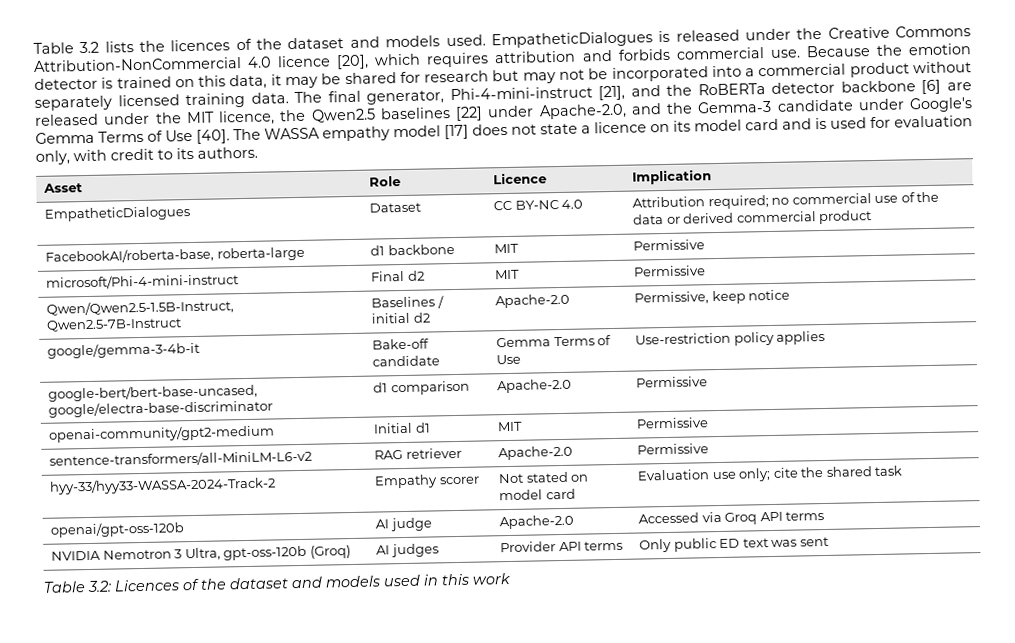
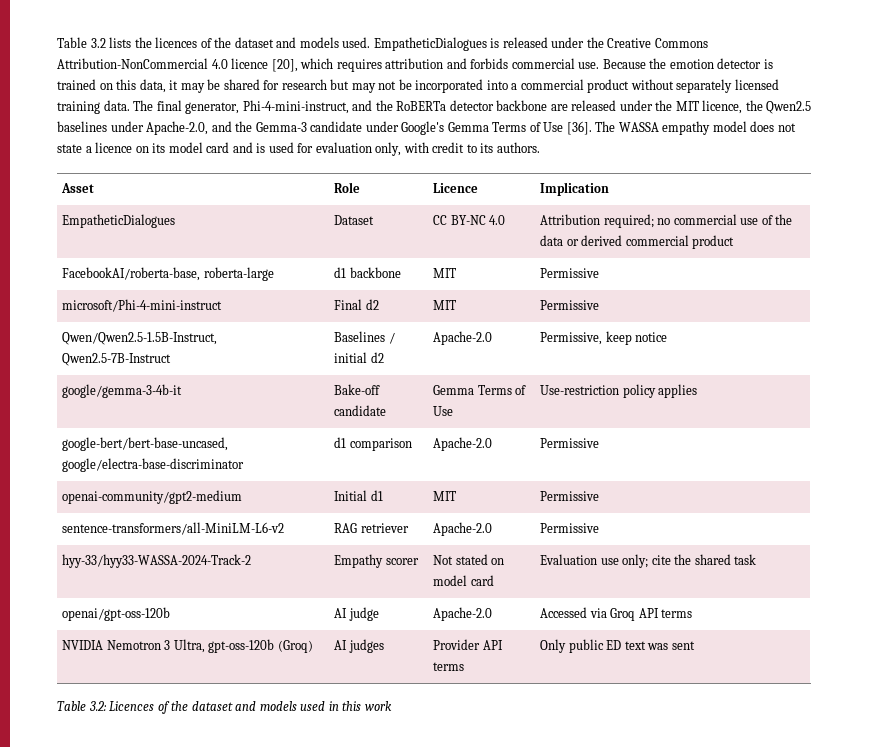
[449,85,626,101] Phi-4-mini-instruct [21], -> [242,100,349,114] Phi-4-mini-instruct,
[921,79,942,95] [6] -> (548, 105) none
[455,106,483,121] [22] -> (107, 126) none
[196,129,230,144] [40]. -> [566,121,592,135] [36].
[444,124,469,140] [17] -> (747, 126) none

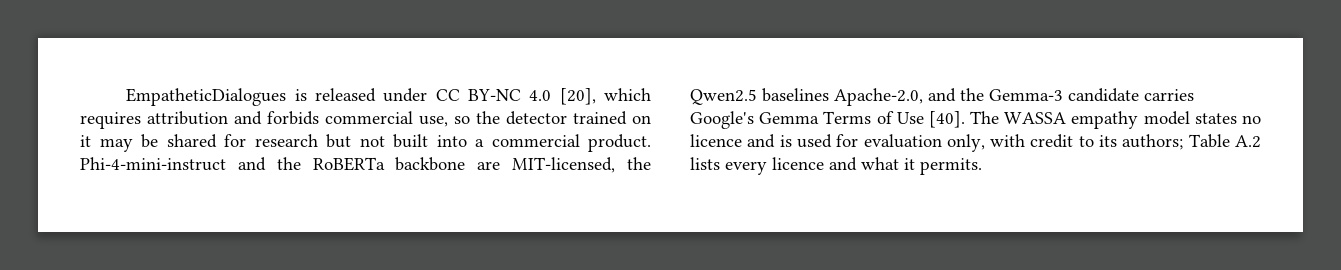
[57,37,708,51] [57,58,269,69] Table 3.2 lists the licences of the dataset and models used. EmpatheticDialogues is released under the Creative Commons Attribution-NonCommercial 4.0 licence -> [126,88,552,106] EmpatheticDialogues is released under CC BY-NC 4.0
[578,58,773,69] [57,79,166,93] use. Because the emotion detector is trained on this data, -> [419,111,651,127] use, so the detector trained on
[351,79,779,93] [57,100,349,114] may not be incorporated into a commercial product without separately licensed training data. The final generator, Phi-4-mini-instruct, -> [359,134,651,152] [80,157,226,171] not built into a commercial product. Phi-4-mini-instruct
[449,100,494,111] detector -> (385, 164) none
[571,100,743,114] released under the MIT licence, -> [512,157,616,173] MIT-licensed,
[110,121,144,132] under -> (829, 95) none
[365,121,399,132] under -> [1144,89,1194,101] carries
[566,121,592,135] [36]. -> [928,111,965,128] [40].
[750,121,796,132] [57,142,230,153] does not state a licence on its model card -> [1194,113,1261,124] [690,134,742,147] states no licence
[496,142,540,153] [61,183,95,193] [334,182,361,193] [433,183,479,193] [540,182,610,196] [62,214,176,228] [334,215,375,225] [433,215,506,225] [540,214,793,228] [540,235,735,249] [62,267,274,281] [334,267,401,278] [433,268,457,278] [540,268,600,278] [62,299,223,312] [334,299,379,310] [433,300,457,310] [540,300,600,310] [62,332,218,345] [62,353,172,366] [334,331,395,344] [334,352,384,363] [433,331,493,345] [540,331,668,345] [62,384,183,398] [334,384,381,395] [334,405,387,416] [433,385,527,395] [433,406,454,416] [540,384,698,398] [62,437,229,451] [62,458,245,472] [334,437,412,451] [433,437,493,451] [540,438,600,448] [62,490,243,504] [334,490,383,501] [433,491,457,501] [540,491,600,501] [62,522,285,535] [334,523,409,533] [433,522,493,536] [540,523,600,533] [62,554,252,568] [334,554,419,568] [433,554,505,565] [433,575,494,586] [540,554,757,568] [62,607,171,621] [334,607,379,621] [433,607,493,621] [540,607,693,621] [62,639,313,653] [334,639,384,653] [433,639,503,650] [433,662,465,671] [540,639,695,653] [57,701,392,714] authors. // Asset | Role | Licence | Implication // EmpatheticDialogues | Dataset | CC BY-NC 4.0 | Attribution required; no commercial use of the data or derived commercial product // FacebookAI/roberta-base, roberta-large | d1 backbone | MIT | Permissive // microsoft/Phi-4-mini-instruct | Final d2 | MIT | Permissive // Qwen/Qwen2.5-1.5B-Instruct, Qwen2.5-7B-Instruct | Baselines / initial d2 | Apache-2.0 | Permissive, keep notice // google/gemma-3-4b-it | Bake-off candidate | Gemma Terms of Use | Use-restriction policy applies // google-bert/bert-base-uncased, google/electra-base-discriminator | d1 comparison | Apache-2.0 | Permissive // openai-community/gpt2-medium | Initial d1 | MIT | Permissive // sentence-transformers/all-MiniLM-L6-v2 | RAG retriever | Apache-2.0 | Permissive // hyy-33/hyy33-WASSA-2024-Track-2 | Empathy scorer | Not stated on model card | Evaluation use only; cite the shared task // openai/gpt-oss-120b | AI judge | Apache-2.0 | Accessed via Groq API terms // NVIDIA Nemotron 3 Ultra, gpt-oss-120b (Groq) | AI judges | Provider API terms | Only public ED text was sent // Table 3.2: Licences of the dataset and models used in this work -> [1122,134,1261,150] [690,157,982,175] authors; Table A.2 lists every licence and what it permits.

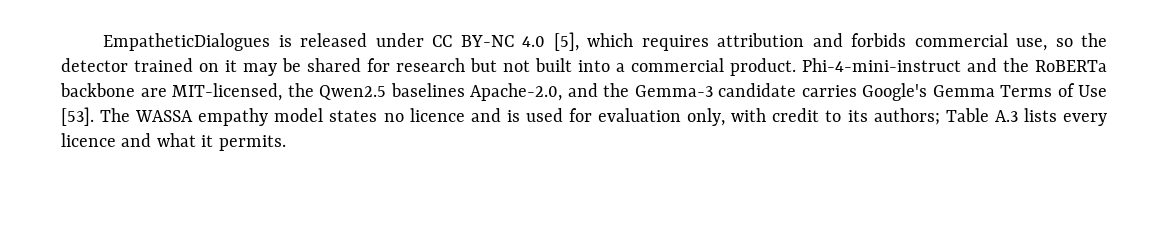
[559,88,596,105] [20], -> [553,32,579,51] [5],
[928,111,965,128] [40]. -> [61,107,94,126] [53].
[1235,135,1261,148] A.2 -> [994,110,1018,122] A.3

